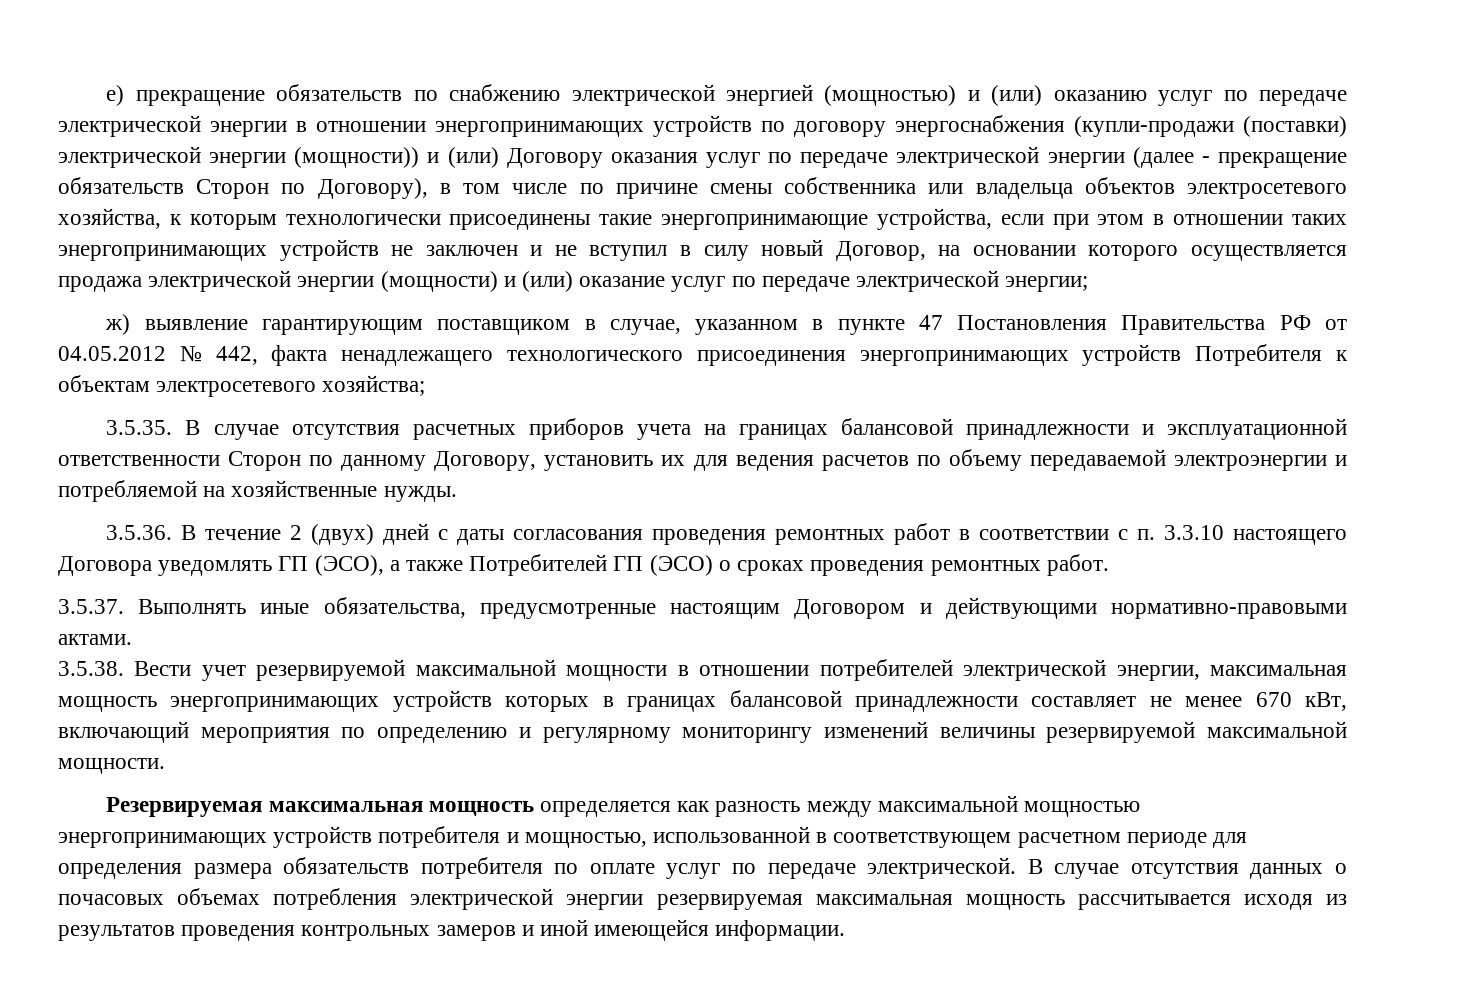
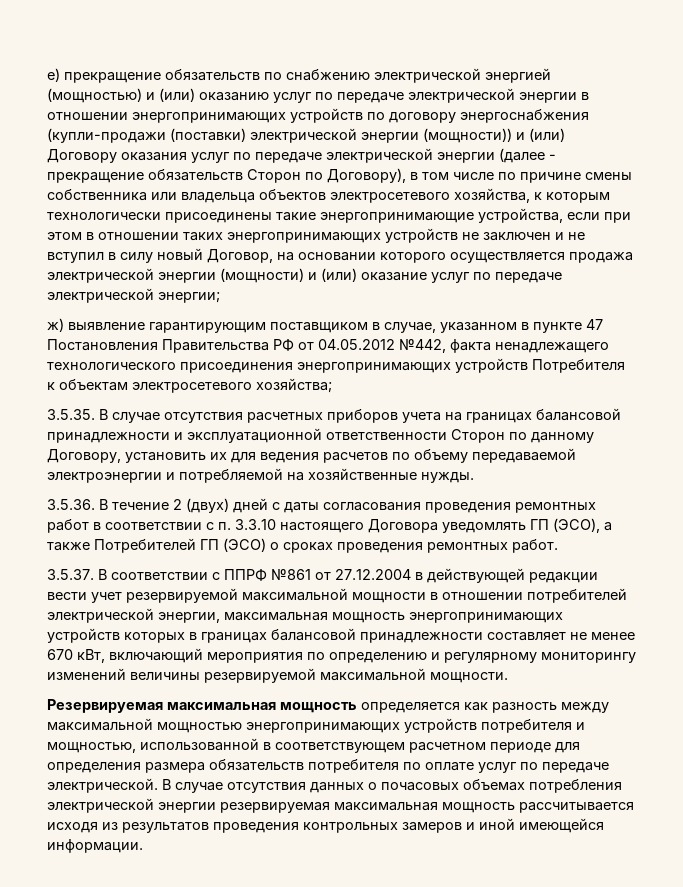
[179,346,258,365] № 442, -> [399,339,446,353] №442,
[138,597,1347,619] [58,634,132,645] [58,661,192,676] Выполнять иные обязательства, предусмотренные настоящим Договором и действующими нормативно-правовыми актами. // 3.5.38. Вести -> [98,568,598,583] [47,592,87,600] В соответствии с ППРФ №861 от 27.12.2004 в действующей редакции вести

